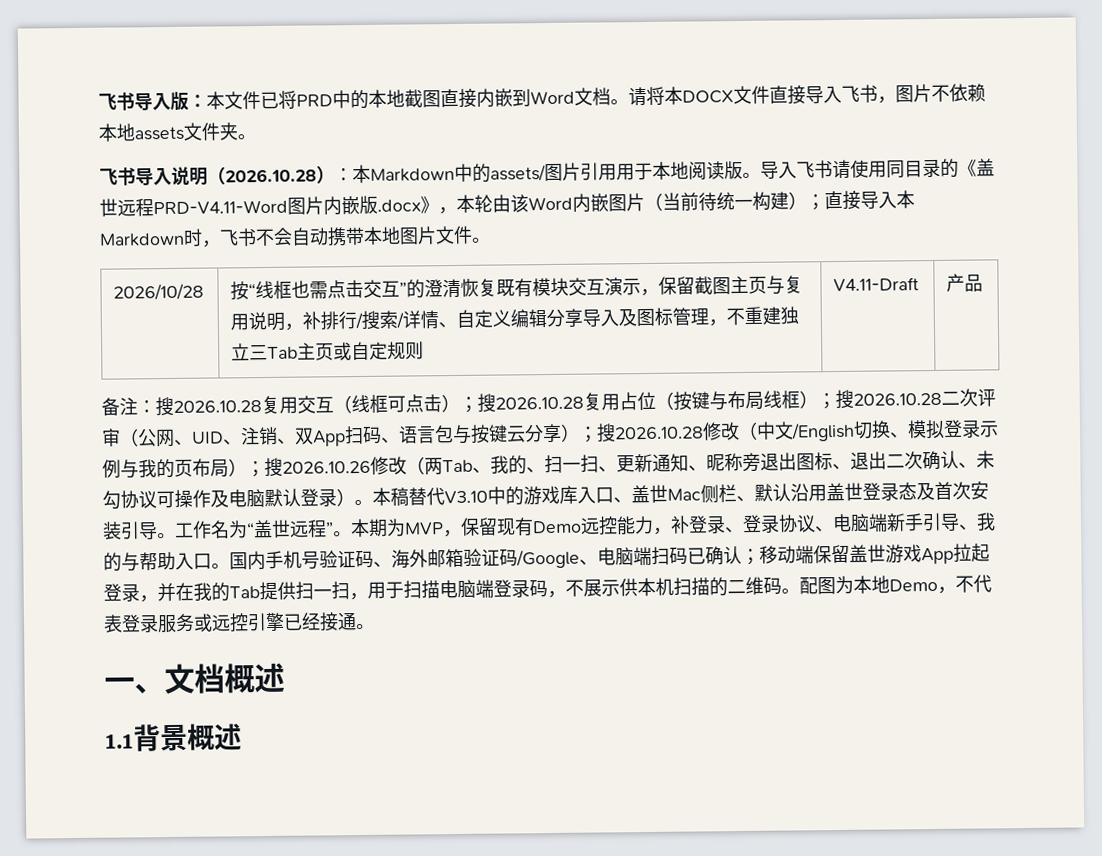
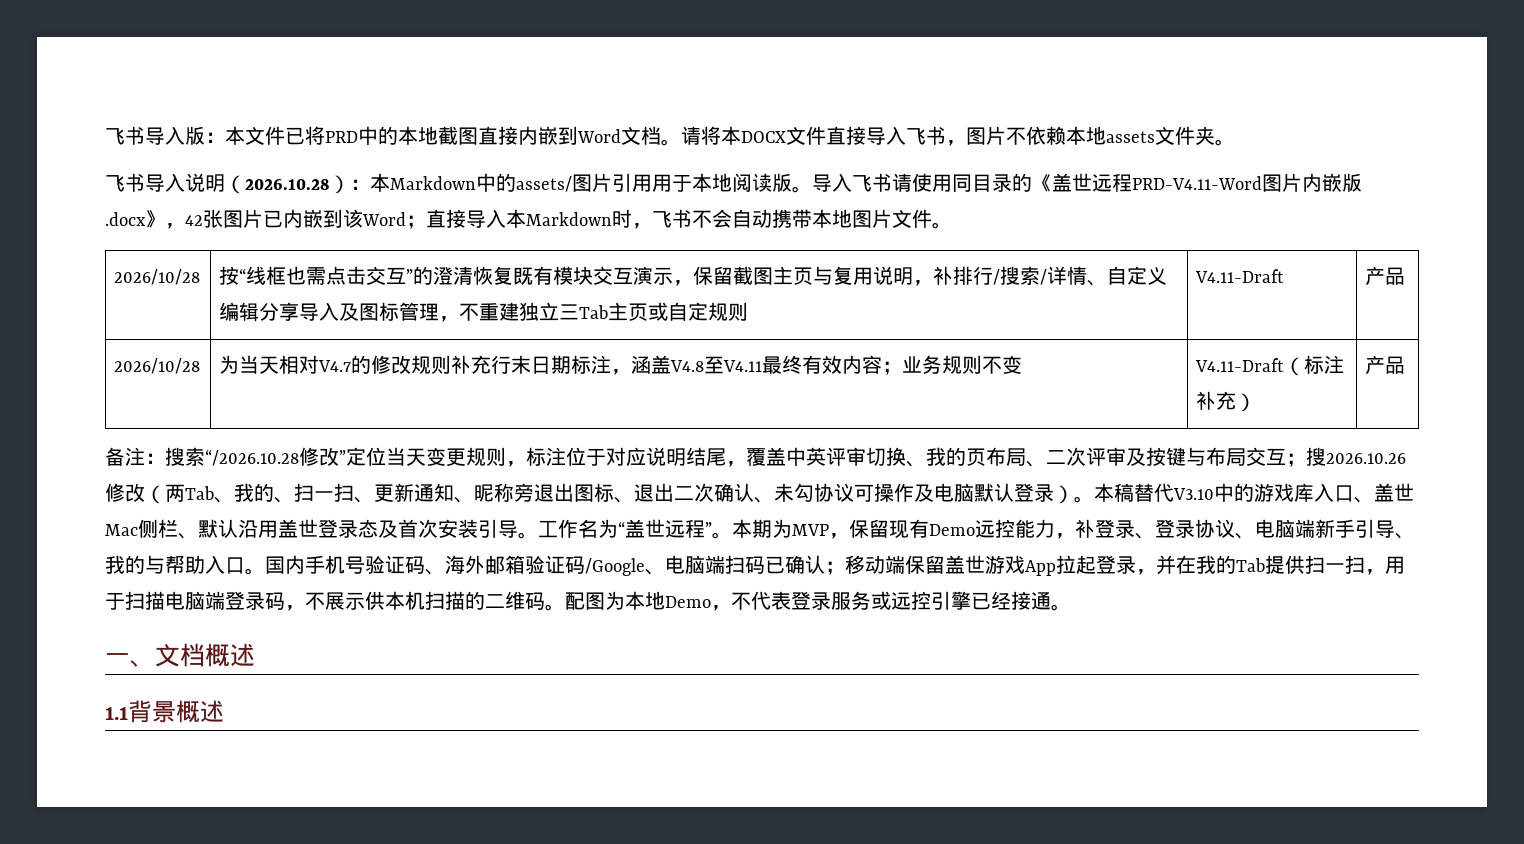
[456,191,807,213] 本轮由该Word内嵌图片（当前待统一构建） -> [185,209,406,228] 42张图片已内嵌到该Word
[101,388,996,417] [101,419,999,448] [102,458,247,479] // 备注：搜2026.10.28复用交互（线框可点击）；搜2026.10.28复用占位（按键与布局线框）；搜2026.10.28二次评审（公网、UID、注销、双App扫码、语言包与按键云分享）；搜2026.10.28修改（中文/English切换、模拟登录示例与我的页布局） -> [114,358,201,374] [219,355,1023,375] [1195,355,1345,376] [1196,391,1257,412] [1365,355,1406,374] [105,447,1286,467] // 2026/10/28 | 为当天相对V4.7的修改规则补充行末日期标注，涵盖V4.8至V4.11最终有效内容；业务规则不变 | V4.11-Draft（标注补充） | 产品 // 备注：搜索“/2026.10.28修改”定位当天变更规则，标注位于对应说明结尾，覆盖中英评审切换、我的页布局、二次评审及按键与布局交互

